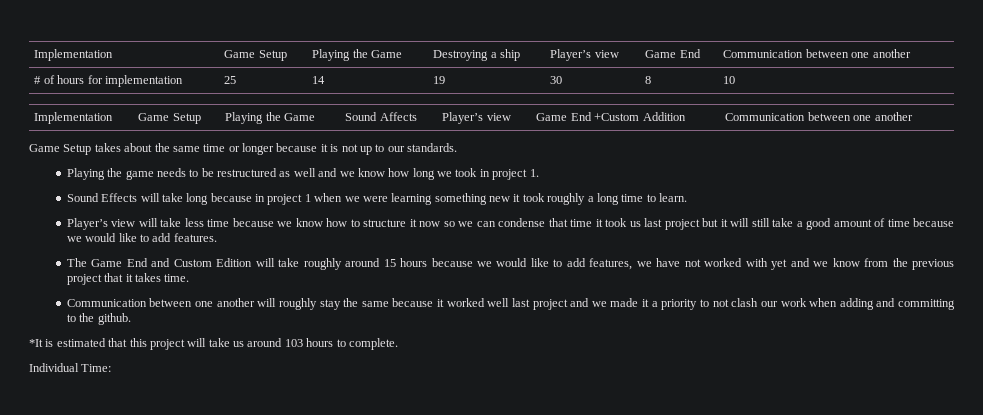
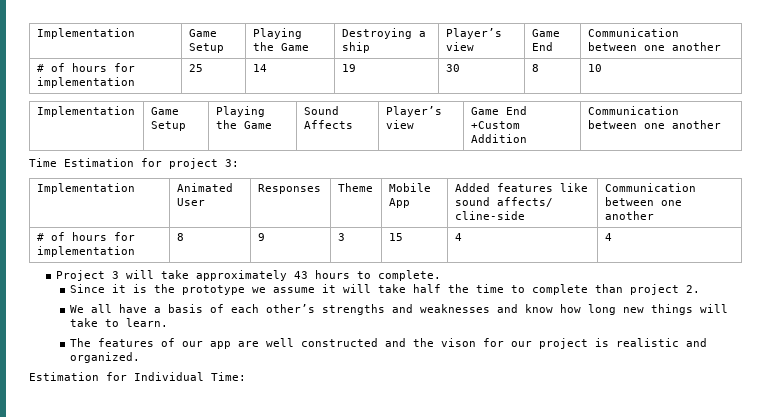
[29,143,457,155] [66,168,539,180] [66,193,688,205] [66,218,954,230] [66,233,217,242] [66,258,954,270] [66,273,190,285] [66,298,955,310] [66,313,131,325] [29,338,398,350] Game Setup takes about the same time or longer because it is not up to our standards. // Playing the game needs to be restructured as well and we know how long we took in project 1. // Sound Effects will take long because in project 1 when we were learning something new it took roughly a long time to learn. // Player’s view will take less time because we know how to structure it now so we can condense that time it took us last project but it will still take a good amount of time because we would like to add features. // The Game End and Custom Edition will take roughly around 15 hours because we would like to add features, we have not worked with yet and we know from the previous project that it takes time. // Communication between one another will roughly stay the same because it worked well last project and we made it a priority to not clash our work when adding and committing to the github. // *It is estimated that this project will take us around 103 hours to complete. // -> [29,158,239,169] [36,183,135,194] [176,183,233,192] [176,198,205,206] [257,184,321,194] [337,183,373,192] [388,183,431,192] [388,198,410,208] [454,183,588,192] [454,197,553,207] [454,211,525,220] [604,183,696,192] [604,197,682,206] [604,211,654,220] [36,232,135,241] [36,246,135,257] [176,233,184,241] [257,233,265,241] [337,233,345,241] [388,233,403,241] [454,233,462,241] [604,233,612,241] [55,270,441,281] [70,284,701,295] [70,304,729,315] [70,318,169,327] [70,338,708,349] [70,352,141,363] [29,372,127,381] Time Estimation for project 3: // Implementation | Animated User | Responses | Theme | Mobile App | Added features like sound affects/ cline-side | Communication between one another // # of hours for implementation | 8 | 9 | 3 | 15 | 4 | 4 // Project 3 will take approximately 43 hours to complete. // Since it is the prototype we assume it will take half the time to complete than project 2. // We all have a basis of each other’s strengths and weaknesses and know how long new things will take to learn. // The features of our app are well constructed and the vison for our project is realistic and organized. // Estimation for

